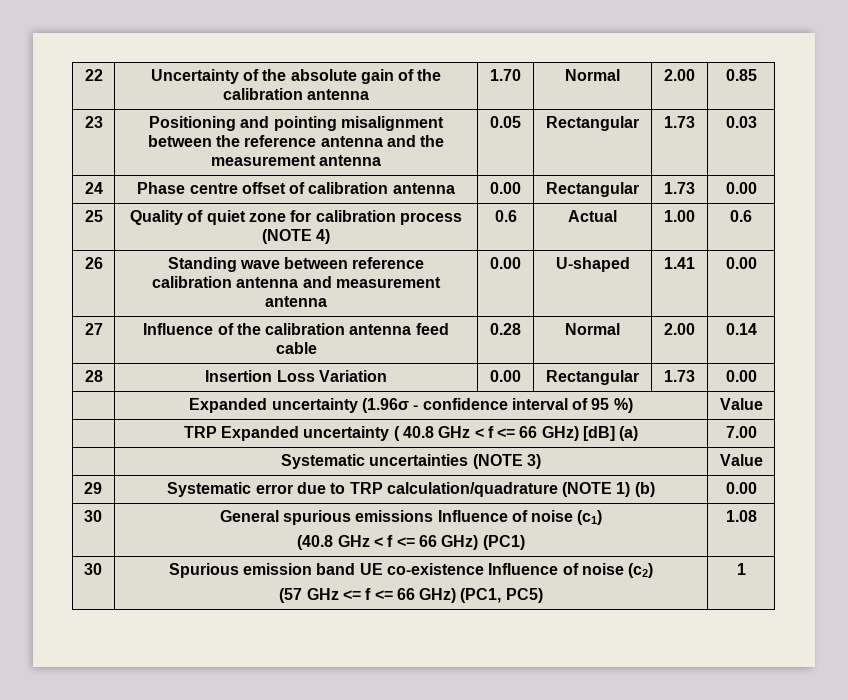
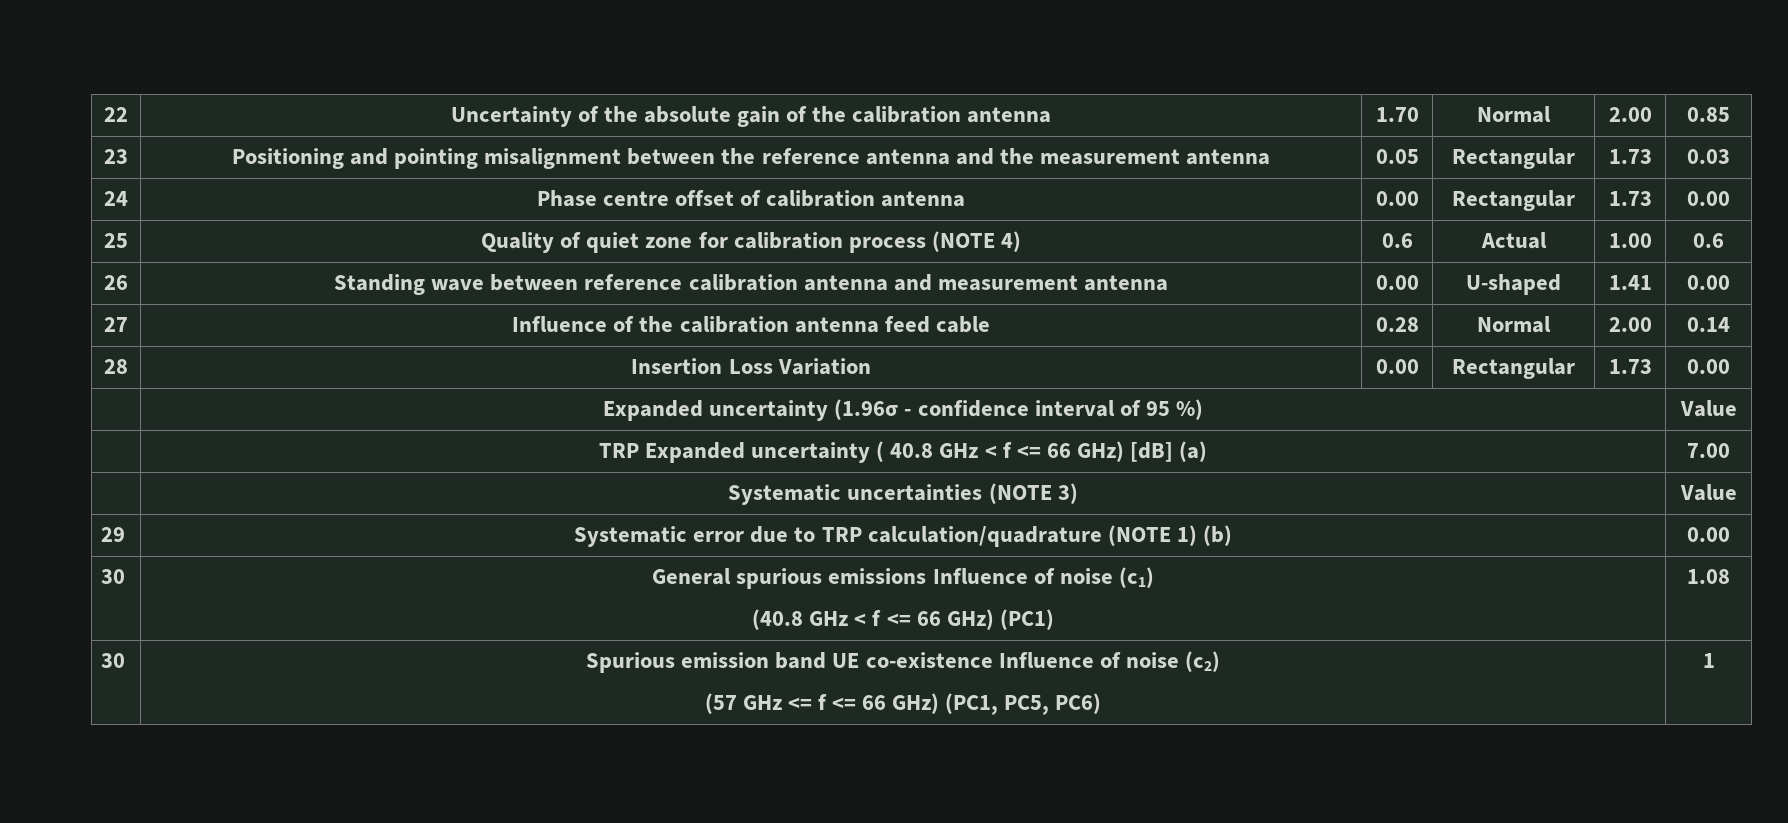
[505,588,543,603] PC5) -> [1004,693,1102,715] PC5, PC6)

